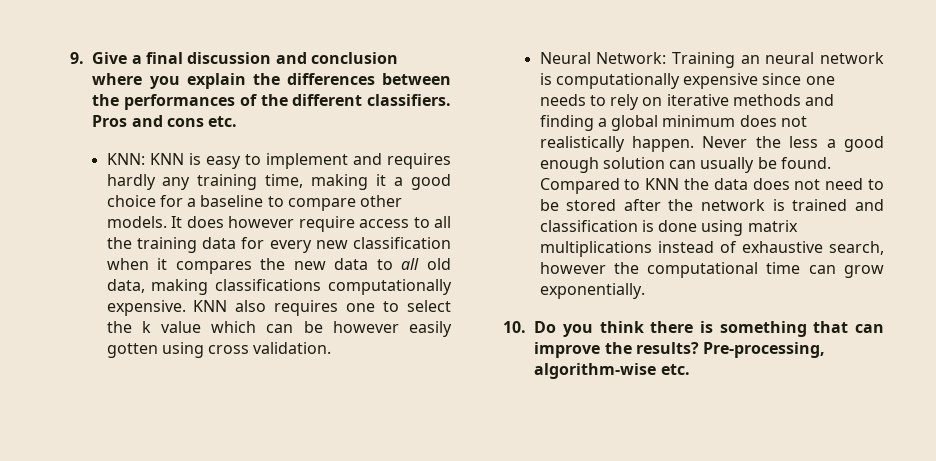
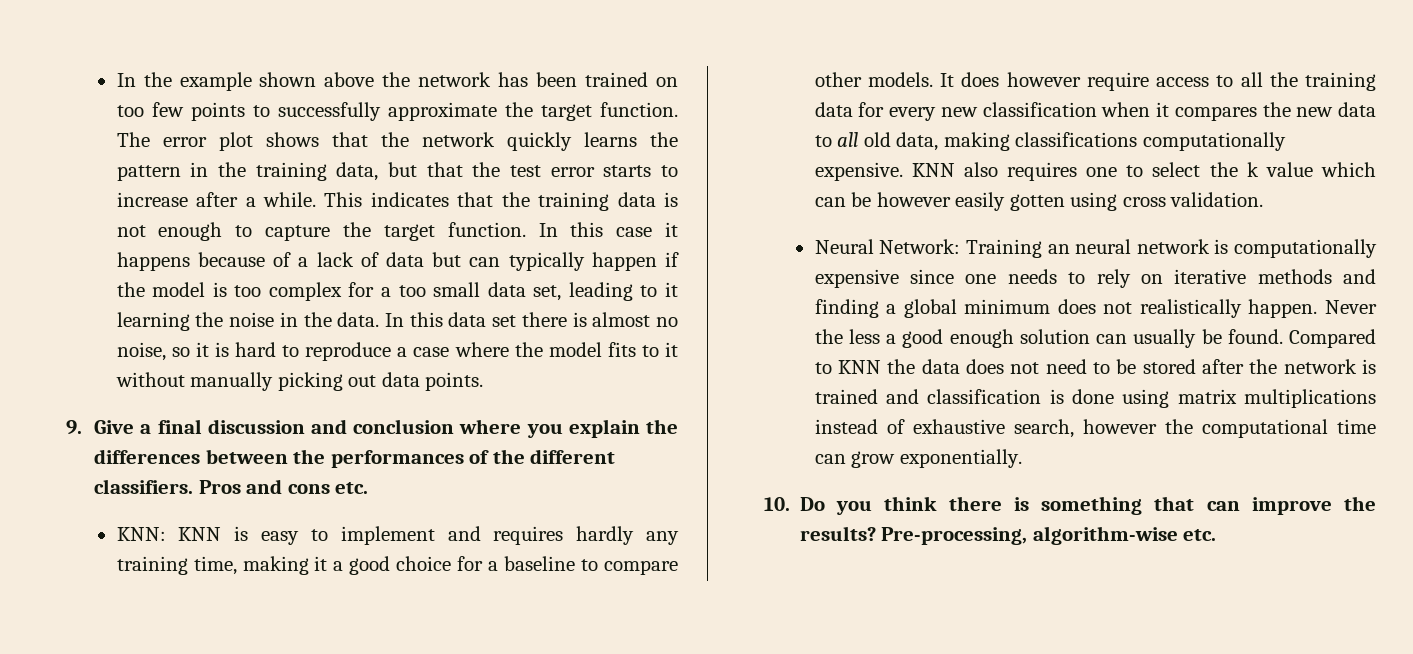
(70, 58) none -> [116,72,678,91] [116,102,679,121] [116,132,678,151] [116,162,679,181] [116,192,678,211] [116,222,679,241] [116,252,679,271] [116,282,679,301] [116,312,678,331] [116,342,678,361] [115,372,484,391] In the example shown above the network has been trained on too few points to successfully approximate the target function. The error plot shows that the network quickly learns the pattern in the training data, but that the test error starts to increase after a while. This indicates that the training data is not enough to capture the target function. In this case it happens because of a lack of data but can typically happen if the model is too complex for a too small data set, leading to it learning the noise in the data. In this data set there is almost no noise, so it is hard to reproduce a case where the model fits to it without manually picking out data points. //

